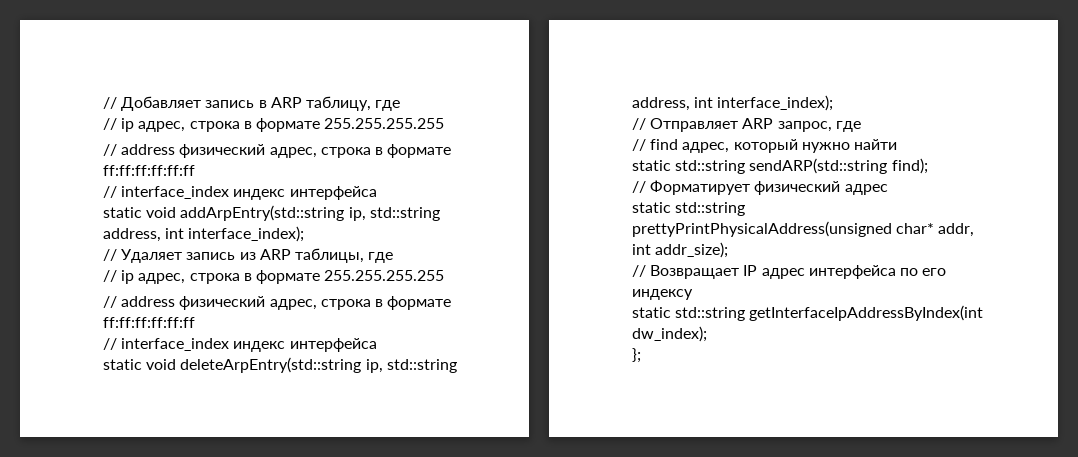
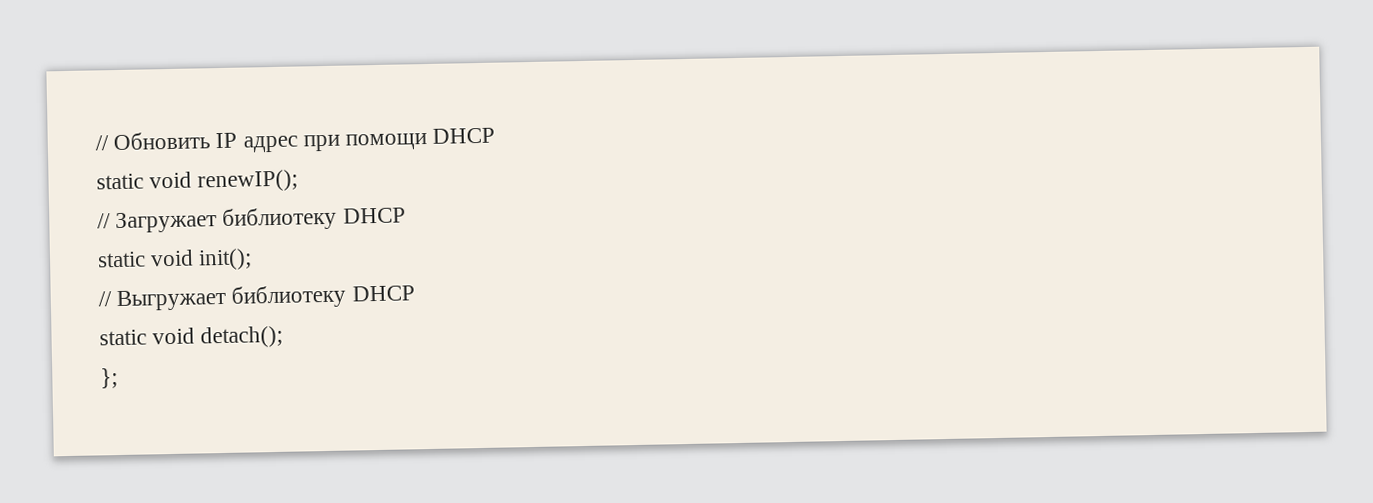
[103,96,401,111] [103,118,445,132] [103,144,452,158] [103,165,195,176] [103,186,377,200] [103,205,440,221] [103,226,305,242] [103,248,394,263] [103,270,445,284] [103,296,452,310] [103,317,195,328] [103,338,377,352] [103,357,457,373] [632,95,834,111] [632,118,861,132] [632,139,897,153] [632,158,928,174] [632,180,888,195] [632,202,746,216] [632,221,975,237] [632,242,729,258] [632,265,947,279] [632,289,693,300] [632,305,984,321] [632,326,707,342] // Добавляет запись в ARP таблицу, где // // ip адрес, строка в формате 255.255.255.255 // // address физический адрес, строка в формате ff:ff:ff:ff:ff:ff // // interface_index индекс интерфейса // static void addArpEntry(std::string ip, std::string address, int interface_index); // // Удаляет запись из ARP таблицы, где // // ip адрес, строка в формате 255.255.255.255 // // address физический адрес, строка в формате ff:ff:ff:ff:ff:ff // // interface_index индекс интерфейса // static void deleteArpEntry(std::string ip, std::string address, int interface_index); // // Отправляет ARP запрос, где // // find адрес, который нужно найти // static std::string sendARP(std::string find); // // Форматирует физический адрес // static std::string prettyPrintPhysicalAddress(unsigned char* addr, int addr_size); // // Возвращает IP адрес интерфейса по его индексу // static std::string getInterfaceIpAddressByIndex(int dw_index); -> [95,127,496,153] [96,169,299,193] [97,206,406,234] [97,248,253,271] [98,284,415,312] [99,325,284,349] // Обновить IP адрес при помощи DHCP // static void renewIP(); // // Загружает библиотеку DHCP // static void init(); // // Выгружает библиотеку DHCP // static void detach();

